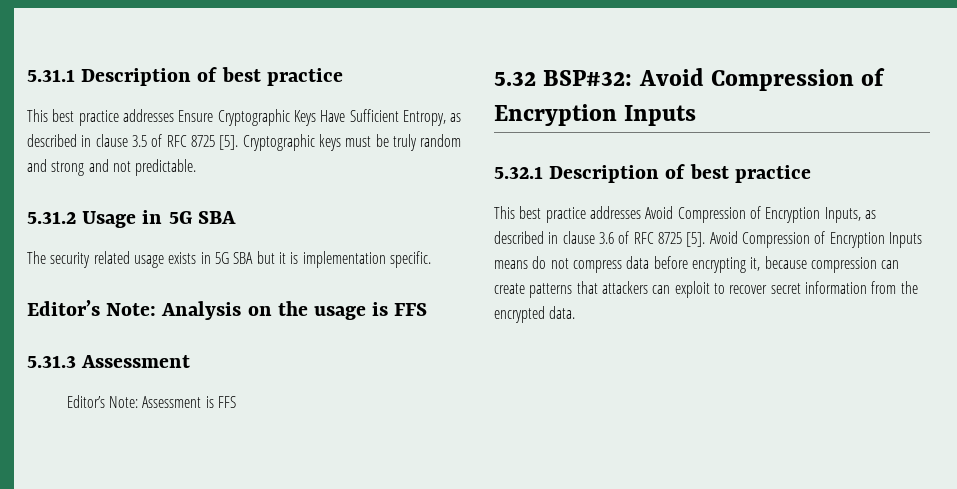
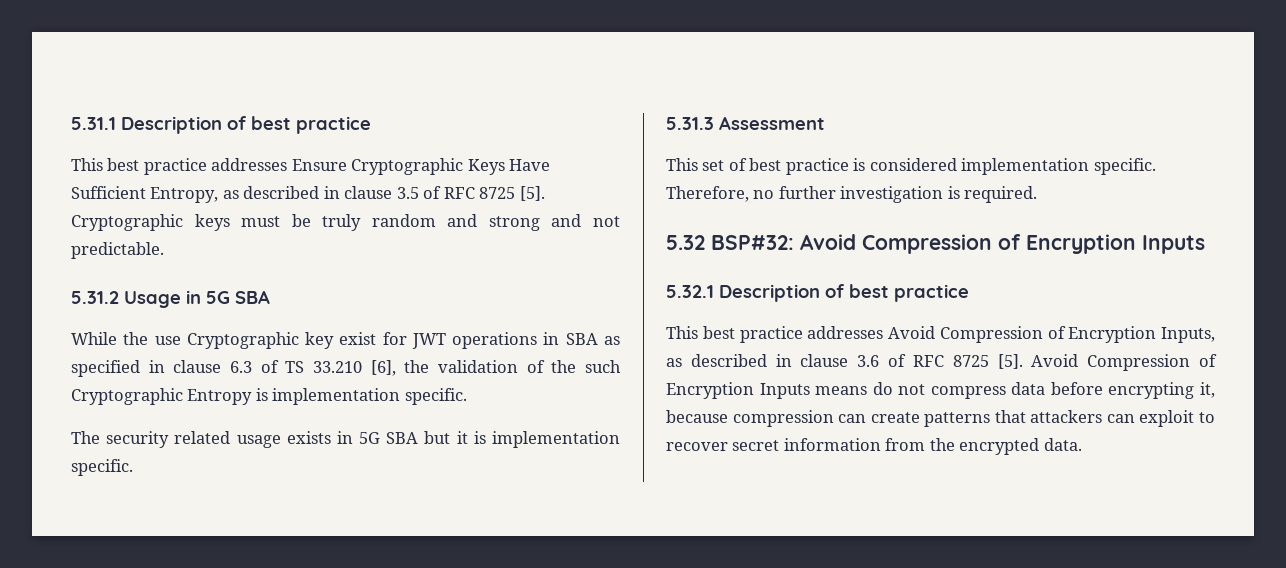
(236, 217) none -> [71,332,620,349] [71,360,622,377] [71,388,467,405] // While the use Cryptographic key exist for JWT operations in SBA as specified in clause 6.3 of TS 33.210 [6], the validation of the such Cryptographic Entropy is implementation specific.
[27,300,428,320] [27,355,191,368] [66,395,237,408] Editor’s Note: Analysis on the usage is FFS // 5.31.3 Assessment // Editor’s Note: Assessment is FFS -> [666,116,825,130] [666,158,1156,175] [666,186,1038,203] 5.31.3 Assessment // This set of best practice is considered implementation specific. Therefore, no further investigation is required.

